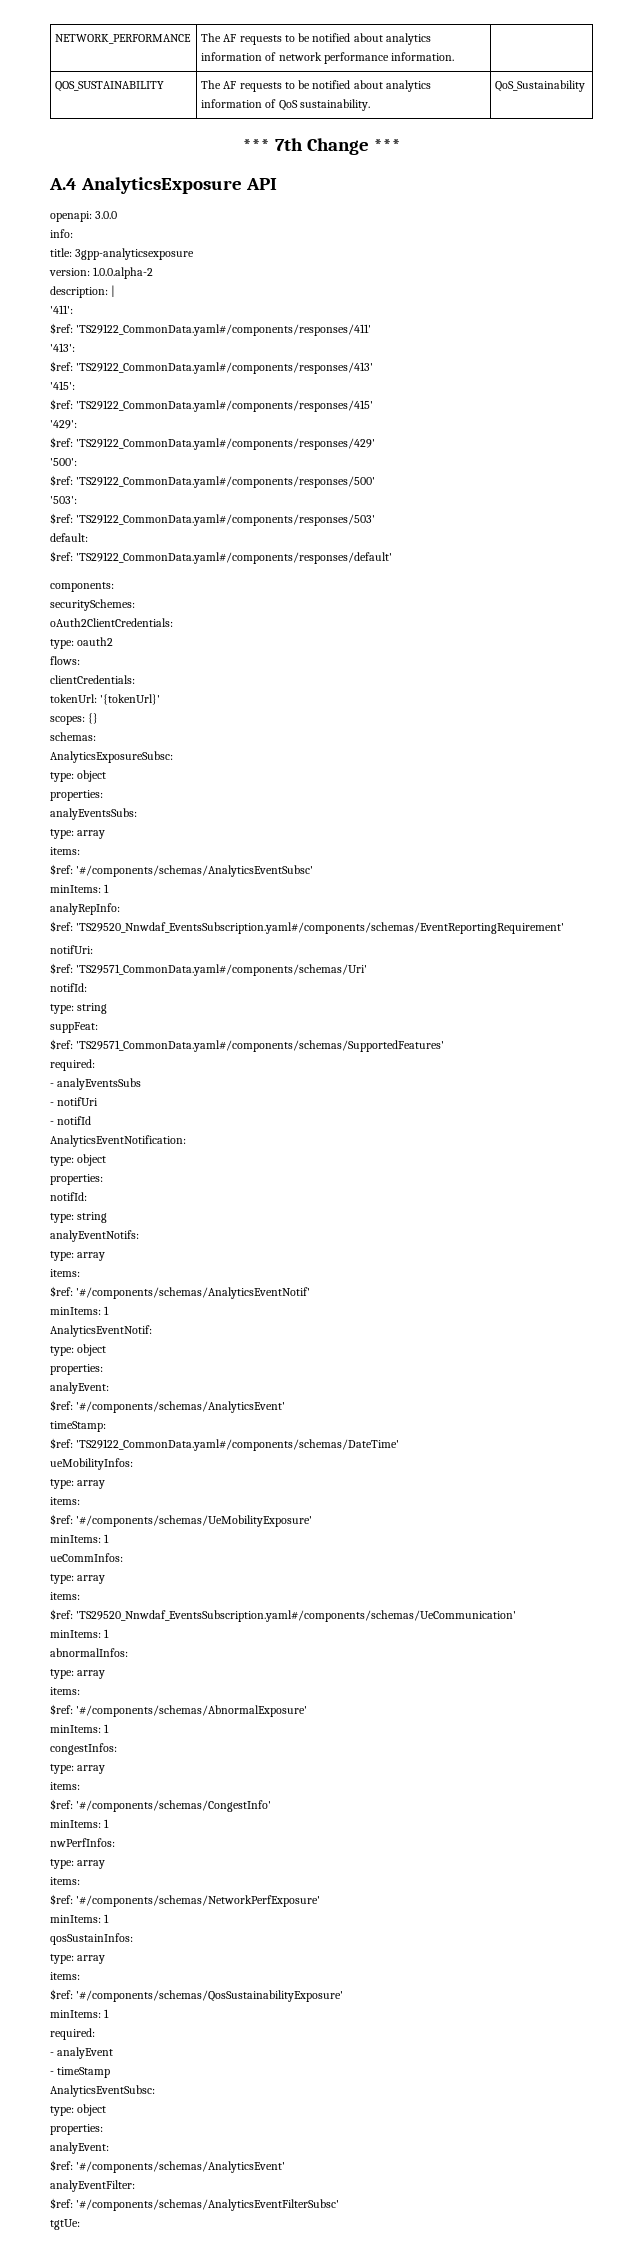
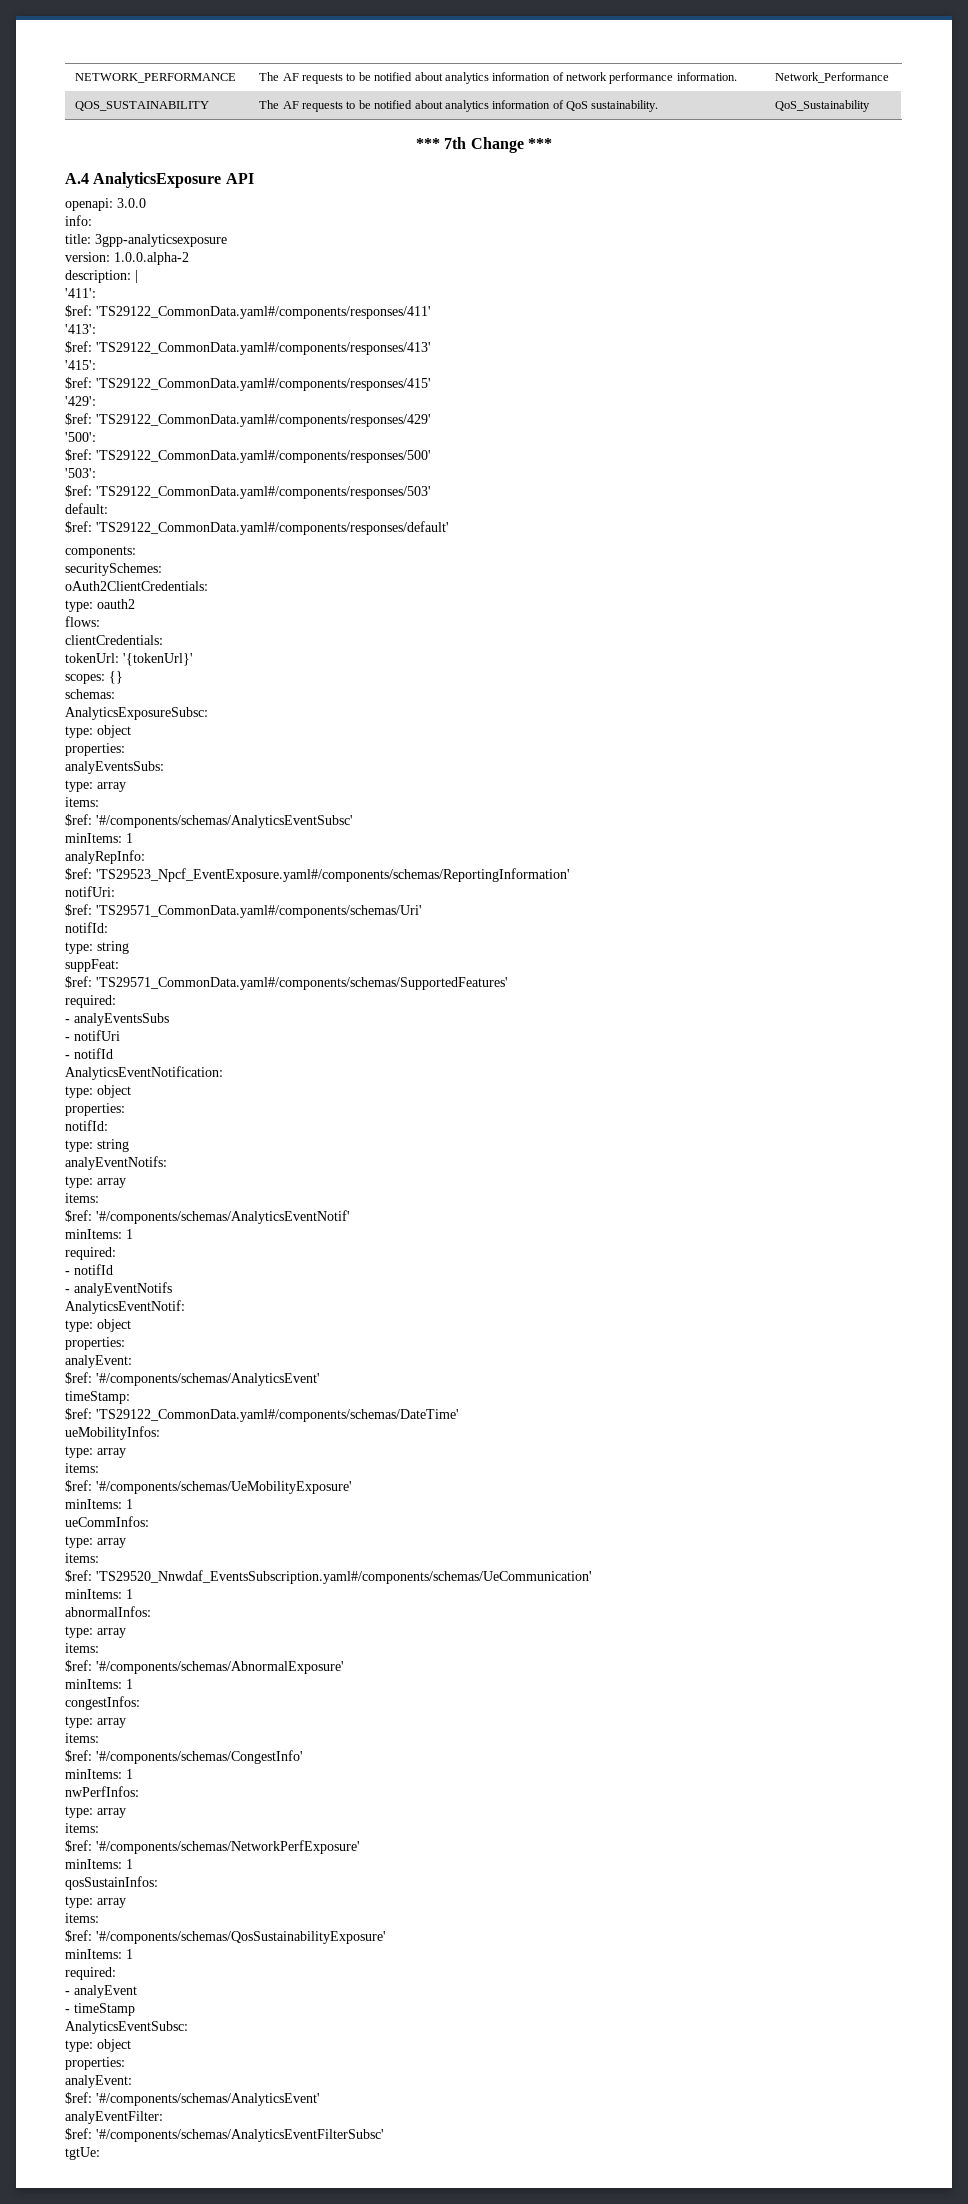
(455, 56) none -> [775,72,890,83] Network_Performance
[76,922,565,934] 'TS29520_Nnwdaf_EventsSubscription.yaml#/components/schemas/EventReportingRequirement' -> [96,868,570,882] 'TS29523_Npcf_EventExposure.yaml#/components/schemas/ReportingInformation'
(110, 1310) none -> [65,1247,116,1260] [65,1264,113,1275] [65,1282,172,1296] // required: // - notifId // - analyEventNotifs

